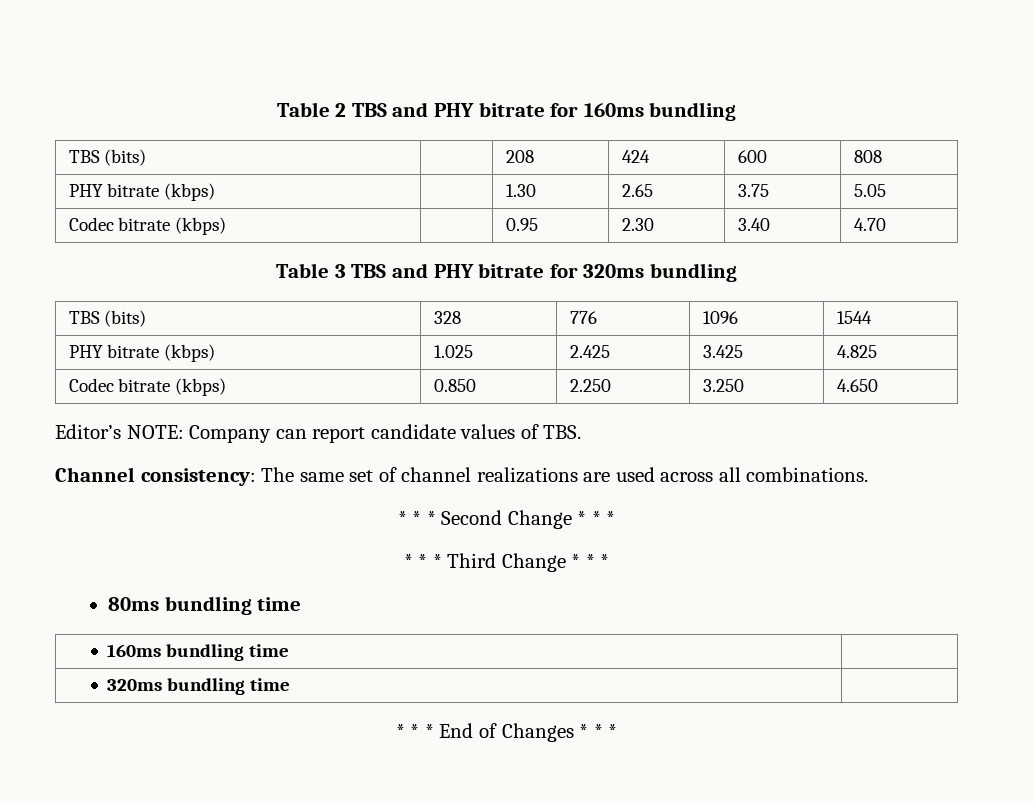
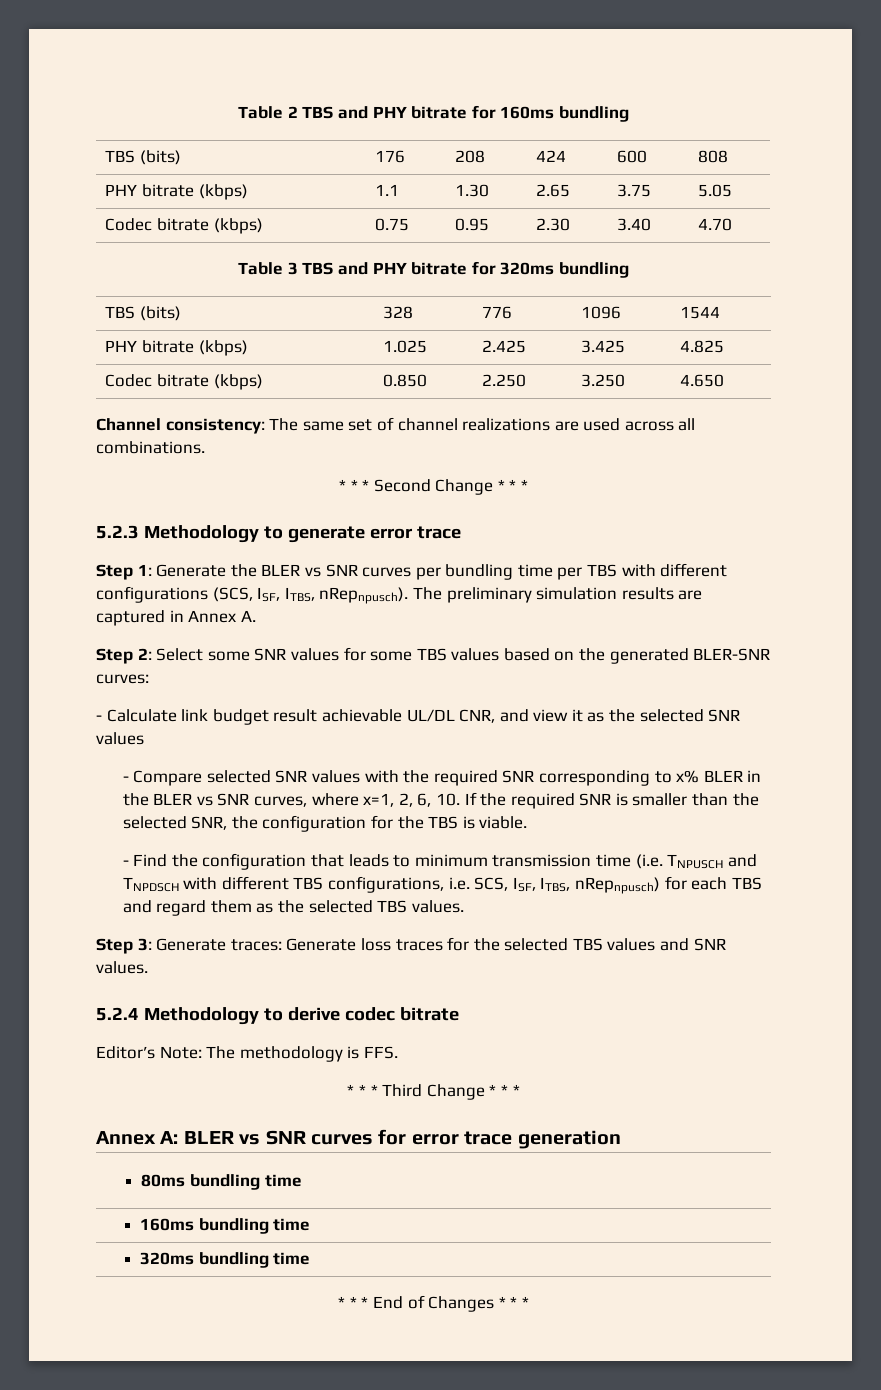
(147, 157) none -> [375,150,406,163] 176
(216, 192) none -> [375,184,400,196] 1.1
(227, 226) none -> [375,218,410,231] 0.75
[55,424,582,443] // Editor’s NOTE: Company can report candidate values of TBS. -> (725, 380) none
(616, 518) none -> [96,525,461,543] [96,563,728,580] [96,586,703,604] [96,610,256,626] [96,647,771,664] [96,674,149,684] [96,709,741,725] [96,732,144,745] [122,770,762,786] [122,792,759,809] [122,815,528,832] [122,853,757,870] [122,876,762,894] [122,900,464,916] [96,937,726,954] [96,961,148,974] [96,1007,459,1025] [96,1046,398,1062] // 5.2.3 Methodology to generate error trace // Step 1: Generate the BLER vs SNR curves per bundling time per TBS with different configurations (SCS, ISF, ITBS, nRepnpusch). The preliminary simulation results are captured in Annex A. // Step 2: Select some SNR values for some TBS values based on the generated BLER-SNR curves: // - Calculate link budget result achievable UL/DL CNR, and view it as the selected SNR values // - Compare selected SNR values with the required SNR corresponding to x% BLER in the BLER vs SNR curves, where x=1, 2, 6, 10. If the required SNR is smaller than the selected SNR, the configuration for the TBS is viable. // - Find the configuration that leads to minimum transmission time (i.e. TNPUSCH and TNPDSCH with different TBS configurations, i.e. SCS, ISF, ITBS, nRepnpusch) for each TBS and regard them as the selected TBS values. // Step 3: Generate traces: Generate loss traces for the selected TBS values and SNR values. // 5.2.4 Methodology to derive codec bitrate // Editor’s Note: The methodology is FFS.
(610, 561) none -> [96,1129,621,1149] // Annex A: BLER vs SNR curves for error trace generation

